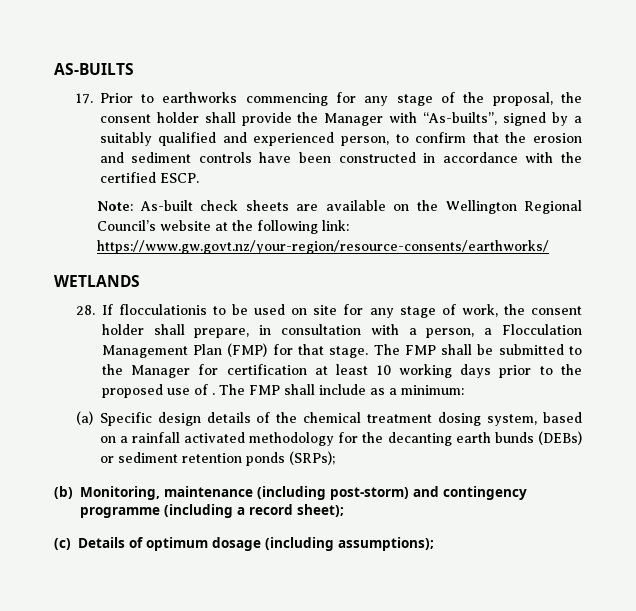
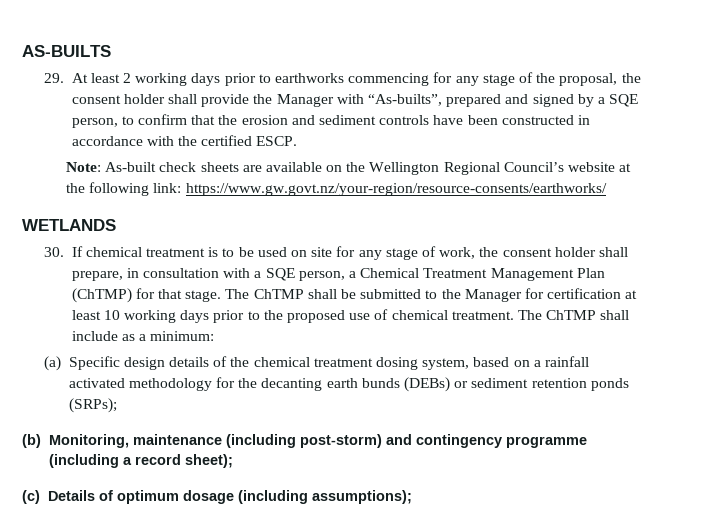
[75,93,133,104] 17. Prior -> [43,73,256,86] 29. At least 2 working days prior
(498, 118) none -> [446,94,529,107] prepared and
[99,132,335,146] suitably qualified and experienced -> [609,94,639,107] SQE
[75,304,207,315] 28. If flocculationis -> [43,246,219,257] 30. If chemical treatment is
(417, 331) none -> [265,268,295,281] SQE
[501,324,582,335] Flocculation -> [360,268,488,278] Chemical Treatment
[227,343,268,357] (FMP) -> [71,288,132,303] (ChTMP)
[404,345,436,355] FMP -> [253,289,304,299] ChTMP
[211,384,280,395] . The FMP -> [391,310,597,320] chemical treatment. The ChTMP

